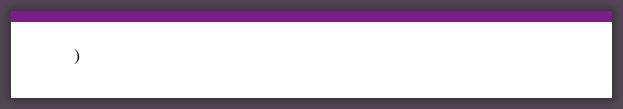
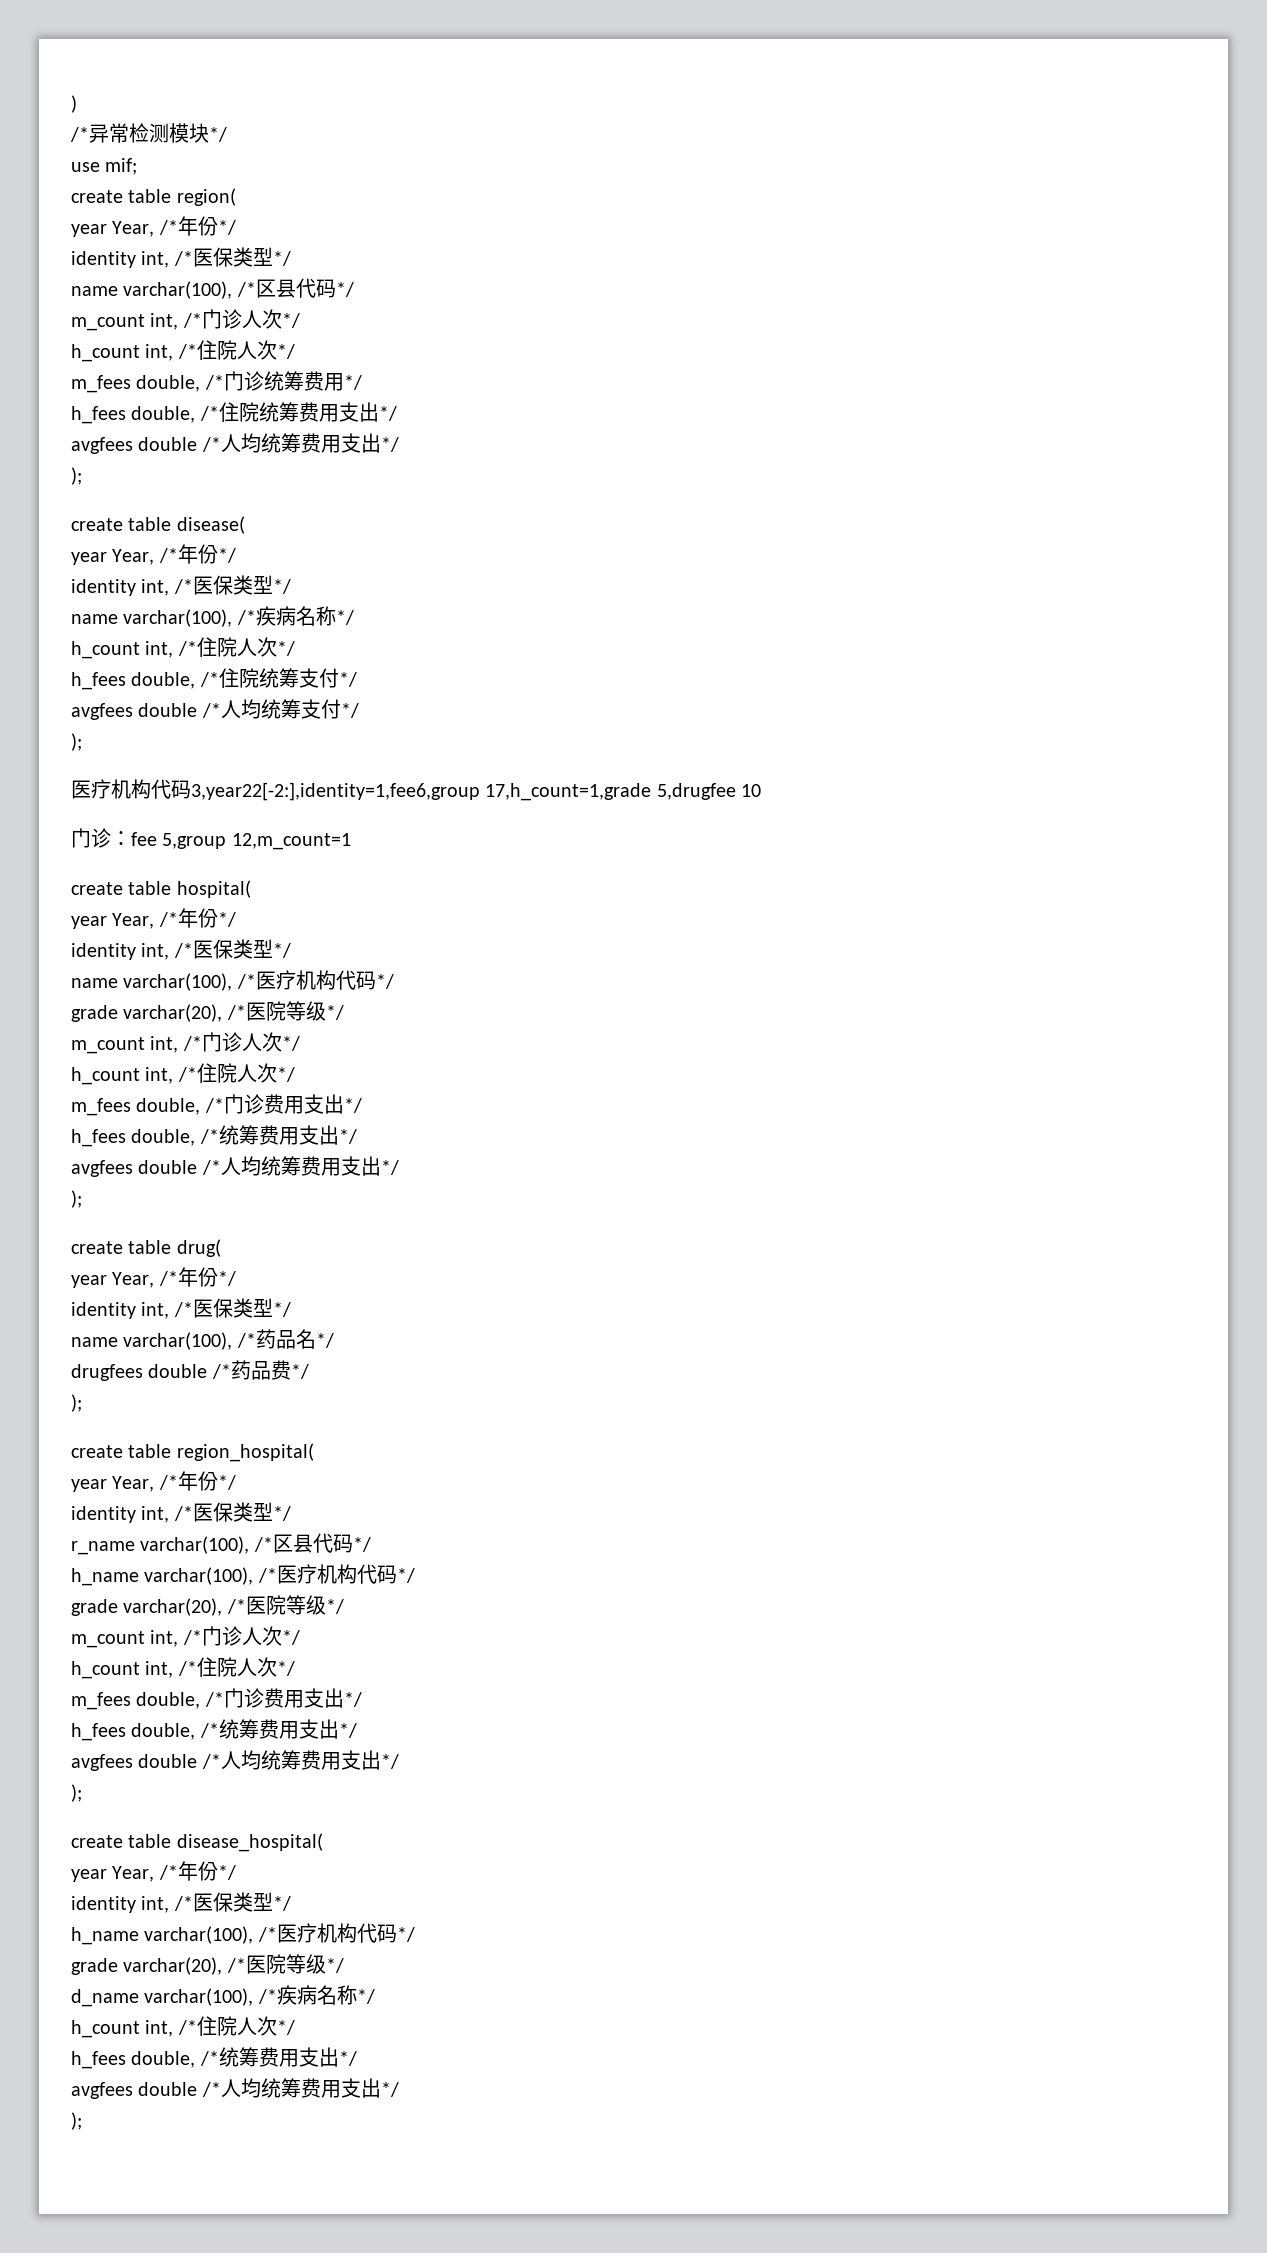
(80, 56) none -> [70,123,227,143] [71,158,138,175] [71,188,236,206] [71,216,236,237] [71,247,291,268] [71,278,354,299] [71,309,300,331] [71,340,295,362] [71,371,362,393] [71,402,397,424] [71,433,399,454] [71,467,82,485] [71,516,245,534] [71,544,236,565] [71,575,291,596] [71,606,354,627] [71,637,295,659] [71,668,357,690] [71,699,359,720] [71,733,82,751] [71,779,762,801] [71,828,351,850] [71,880,251,898] [71,908,236,929] [71,939,291,960] [71,970,394,991] [71,1001,344,1022] [71,1032,300,1054] [71,1063,295,1085] [71,1094,362,1116] [71,1125,357,1147] [71,1156,399,1177] [71,1190,82,1208] [71,1239,221,1257] [71,1267,236,1288] [71,1298,291,1319] [71,1329,334,1350] [71,1360,309,1381] [71,1394,82,1412] [71,1443,314,1462] [71,1471,236,1492] [71,1502,291,1523] [71,1533,371,1555] [71,1564,415,1586] [71,1595,344,1616] [71,1626,300,1648] [71,1657,295,1679] [71,1688,362,1710] [71,1719,357,1741] [71,1750,399,1771] [71,1784,82,1802] [71,1833,323,1852] [71,1861,236,1882] [71,1892,291,1913] [71,1923,415,1945] [71,1954,344,1975] [71,1985,375,2007] [71,2016,295,2038] [71,2047,357,2069] [71,2078,399,2099] [71,2112,82,2130] // /*异常检测模块*/ // use mif; // create table region( // year Year, /*年份*/ // identity int, /*医保类型*/ // name varchar(100), /*区县代码*/ // m_count int, /*门诊人次*/ // h_count int, /*住院人次*/ // m_fees double, /*门诊统筹费用*/ // h_fees double, /*住院统筹费用支出*/ // avgfees double /*人均统筹费用支出*/ // ); // create table disease( // year Year, /*年份*/ // identity int, /*医保类型*/ // name varchar(100), /*疾病名称*/ // h_count int, /*住院人次*/ // h_fees double, /*住院统筹支付*/ // avgfees double /*人均统筹支付*/ // ); // 医疗机构代码3,year22[-2:],identity=1,fee6,group 17,h_count=1,grade 5,drugfee 10 // 门诊：fee 5,group 12,m_count=1 // create table hospital( // year Year, /*年份*/ // identity int, /*医保类型*/ // name varchar(100), /*医疗机构代码*/ // grade varchar(20), /*医院等级*/ // m_count int, /*门诊人次*/ // h_count int, /*住院人次*/ // m_fees double, /*门诊费用支出*/ // h_fees double, /*统筹费用支出*/ // avgfees double /*人均统筹费用支出*/ // ); // create table drug( // year Year, /*年份*/ // identity int, /*医保类型*/ // name varchar(100), /*药品名*/ // drugfees double /*药品费*/ // ); // create table region_hospital( // year Year, /*年份*/ // identity int, /*医保类型*/ // r_name varchar(100), /*区县代码*/ // h_name varchar(100), /*医疗机构代码*/ // grade varchar(20), /*医院等级*/ // m_count int, /*门诊人次*/ // h_count int, /*住院人次*/ // m_fees double, /*门诊费用支出*/ // h_fees double, /*统筹费用支出*/ // avgfees double /*人均统筹费用支出*/ // ); // create table disease_hospital( // year Year, /*年份*/ // identity int, /*医保类型*/ // h_name varchar(100), /*医疗机构代码*/ // grade varchar(20), /*医院等级*/ // d_name varchar(100), /*疾病名称*/ // h_count int, /*住院人次*/ // h_fees double, /*统筹费用支出*/ // avgfees double /*人均统筹费用支出*/ // );

